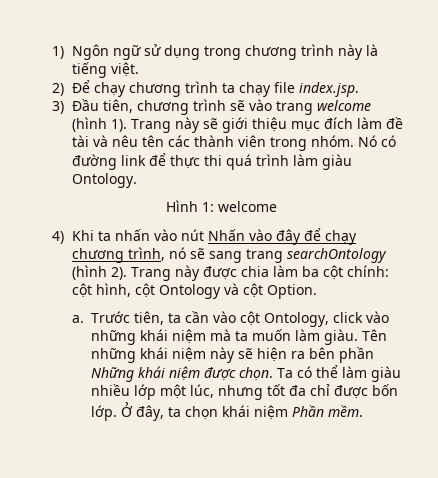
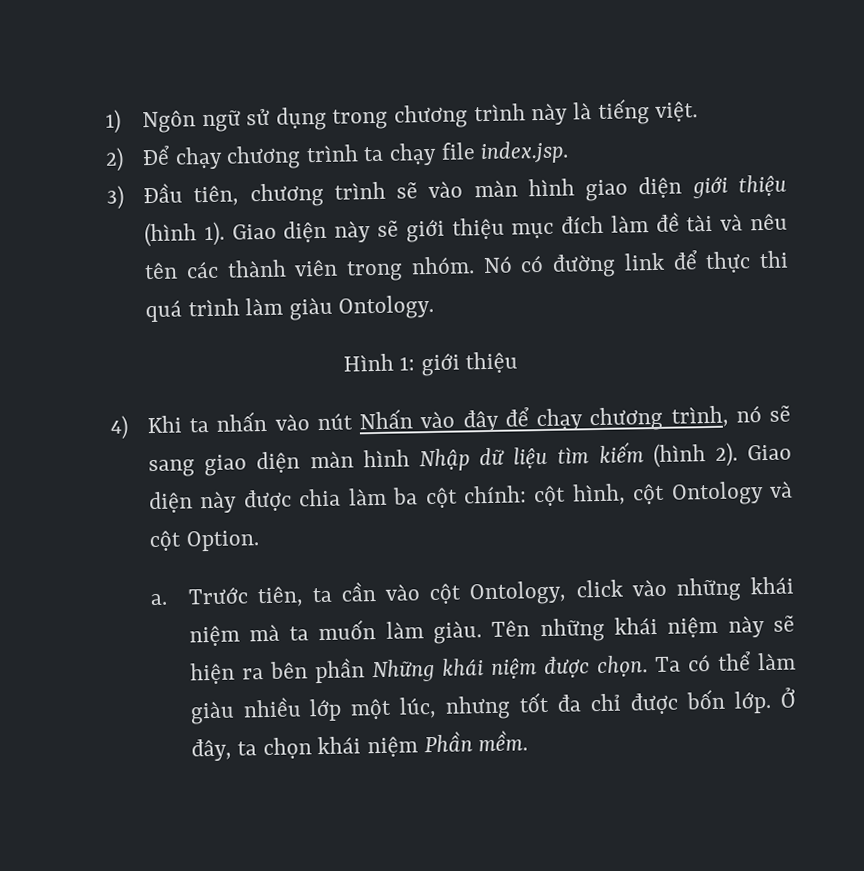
[275,100,371,115] [71,117,171,133] trang welcome (hình 1). Trang -> [473,174,787,202] [144,220,328,248] màn hình giao diện giới thiệu (hình 1). Giao diện
[217,201,277,212] welcome -> [420,351,519,377] giới thiệu
[245,248,387,263] [71,265,171,281] trang searchOntology (hình 2). Trang -> [204,442,793,477] [148,491,194,514] giao diện màn hình Nhập dữ liệu tìm kiếm (hình 2). Giao diện

